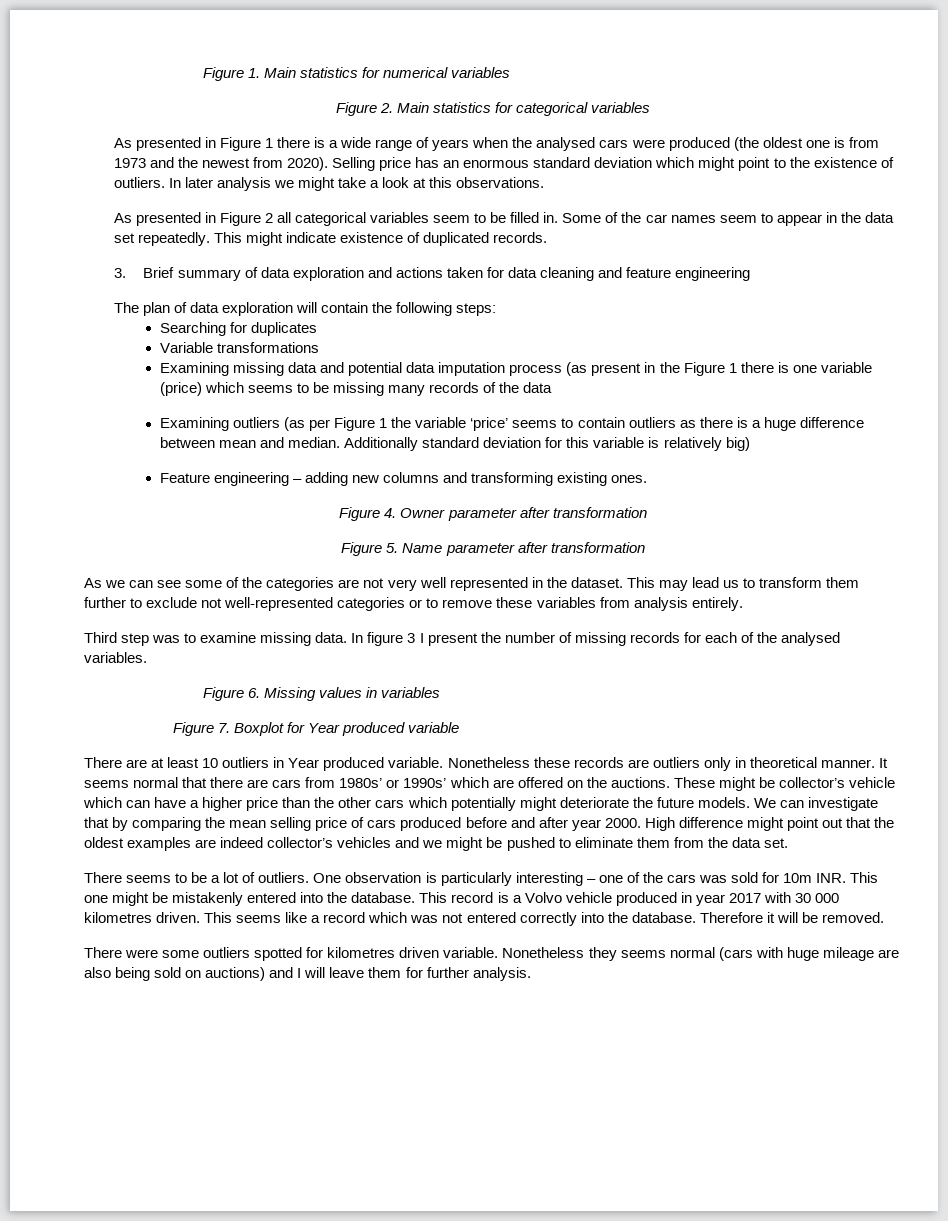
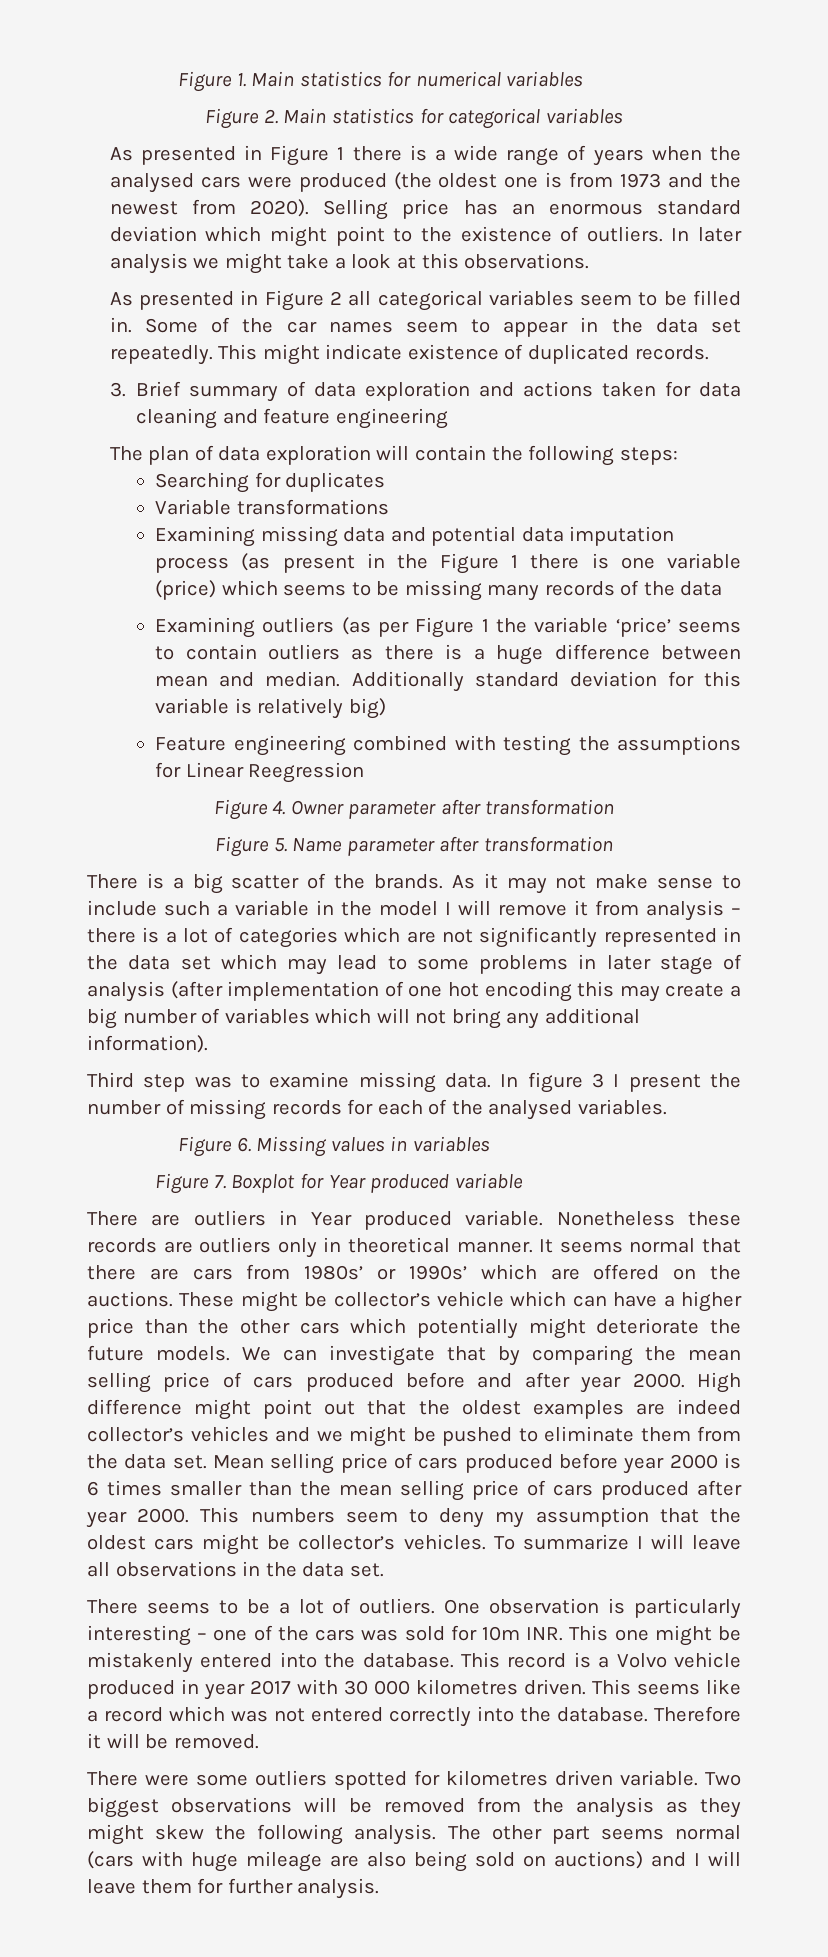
[293,472,648,486] – adding new columns and transforming existing ones. -> [353,735,741,756] [155,762,365,783] combined with testing the assumptions for Linear Reegression
[84,577,860,591] [84,597,743,611] As we can see some of the categories are not very well represented in the dataset. This may lead us to transform them further to exclude not well-represented categories or to remove these variables from analysis entirely. -> [87,873,741,894] [87,900,741,921] [87,927,741,948] [87,954,742,975] [87,981,742,1002] [87,1008,640,1029] [87,1035,208,1053] There is a big scatter of the brands. As it may not make sense to include such a variable in the model I will remove it from analysis – there is a lot of categories which are not significantly represented in the data set which may lead to some problems in later stage of analysis (after implementation of one hot encoding this may create a big number of variables which will not bring any additional information).
[151,757,219,768] at least 10 -> (181, 1220) none
(788, 843) none -> [213,1453,742,1474] [87,1480,742,1501] [86,1507,741,1528] [87,1534,742,1555] [87,1561,384,1577] Mean selling price of cars produced before year 2000 is 6 times smaller than the mean selling price of cars produced after year 2000. This numbers seem to deny my assumption that the oldest cars might be collector’s vehicles. To summarize I will leave all observations in the data set.
[502,947,617,961] Nonetheless they -> [705,1772,741,1786] [87,1797,741,1818] [87,1824,590,1845] Two biggest observations will be removed from the analysis as they might skew the following analysis. The other part

